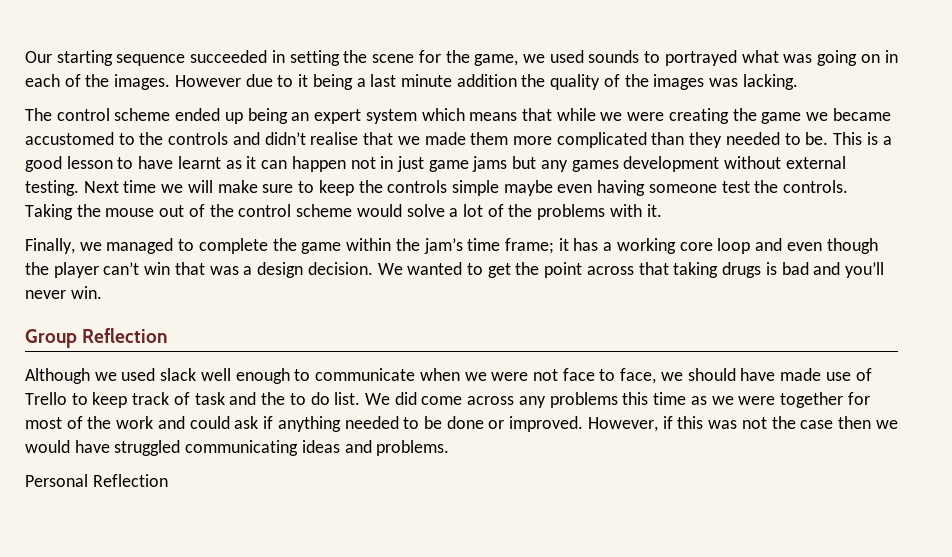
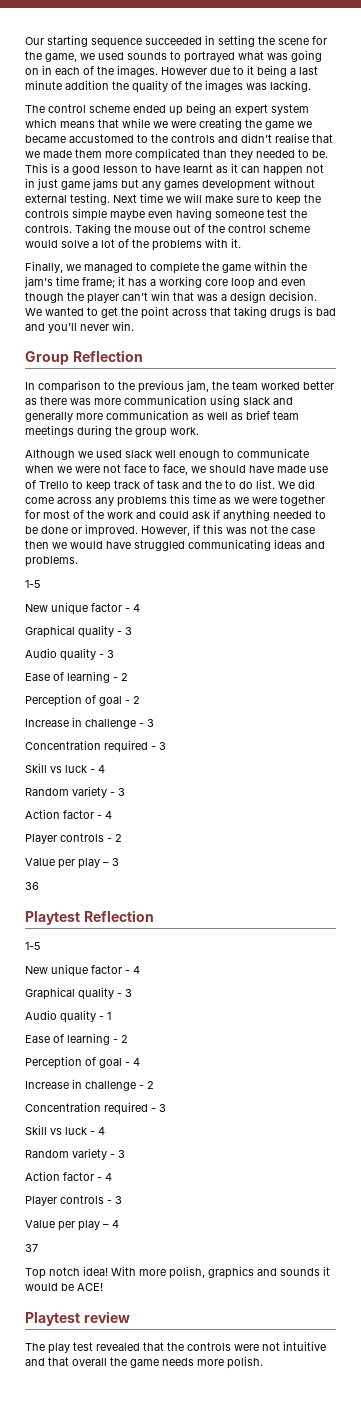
(168, 335) none -> [25,380,334,393] [25,395,293,407] [25,410,299,422] [25,425,199,438] // In comparison to the previous jam, the team worked better as there was more communication using slack and generally more communication as well as brief team meetings during the group work.
[25,474,168,487] Personal Reflection -> [25,580,41,588] [25,602,140,615] [25,625,132,638] [25,648,114,661] [25,671,128,683] [25,694,140,707] [25,717,154,729] [25,740,166,753] [25,763,105,773] [25,786,125,798] [25,809,112,819] [25,833,122,844] [25,858,119,869] [25,882,39,890] [25,910,154,925] [25,942,41,950] [25,964,140,977] [25,987,132,1000] [25,1010,111,1023] [25,1033,128,1045] [25,1056,140,1069] [25,1079,154,1091] [25,1102,166,1115] [25,1125,105,1135] [25,1148,125,1160] [25,1171,112,1181] [25,1195,122,1206] [25,1220,119,1231] [25,1244,38,1252] [25,1266,330,1279] [25,1283,103,1291] [25,1311,130,1326] [25,1341,326,1354] [25,1356,263,1369] 1-5 // New unique factor - 4 // Graphical quality - 3 // Audio quality - 3 // Ease of learning - 2 // Perception of goal - 2 // Increase in challenge - 3 // Concentration required - 3 // Skill vs luck - 4 // Random variety - 3 // Action factor - 4 // Player controls - 2 // Value per play – 3 // 36 // Playtest Reflection // 1-5 // New unique factor - 4 // Graphical quality - 3 // Audio quality - 1 // Ease of learning - 2 // Perception of goal - 4 // Increase in challenge - 2 // Concentration required - 3 // Skill vs luck - 4 // Random variety - 3 // Action factor - 4 // Player controls - 3 // Value per play – 4 // 37 // Top notch idea! With more polish, graphics and sounds it would be ACE! // Playtest review // The play test revealed that the controls were not intuitive and that overall the game needs more polish.

